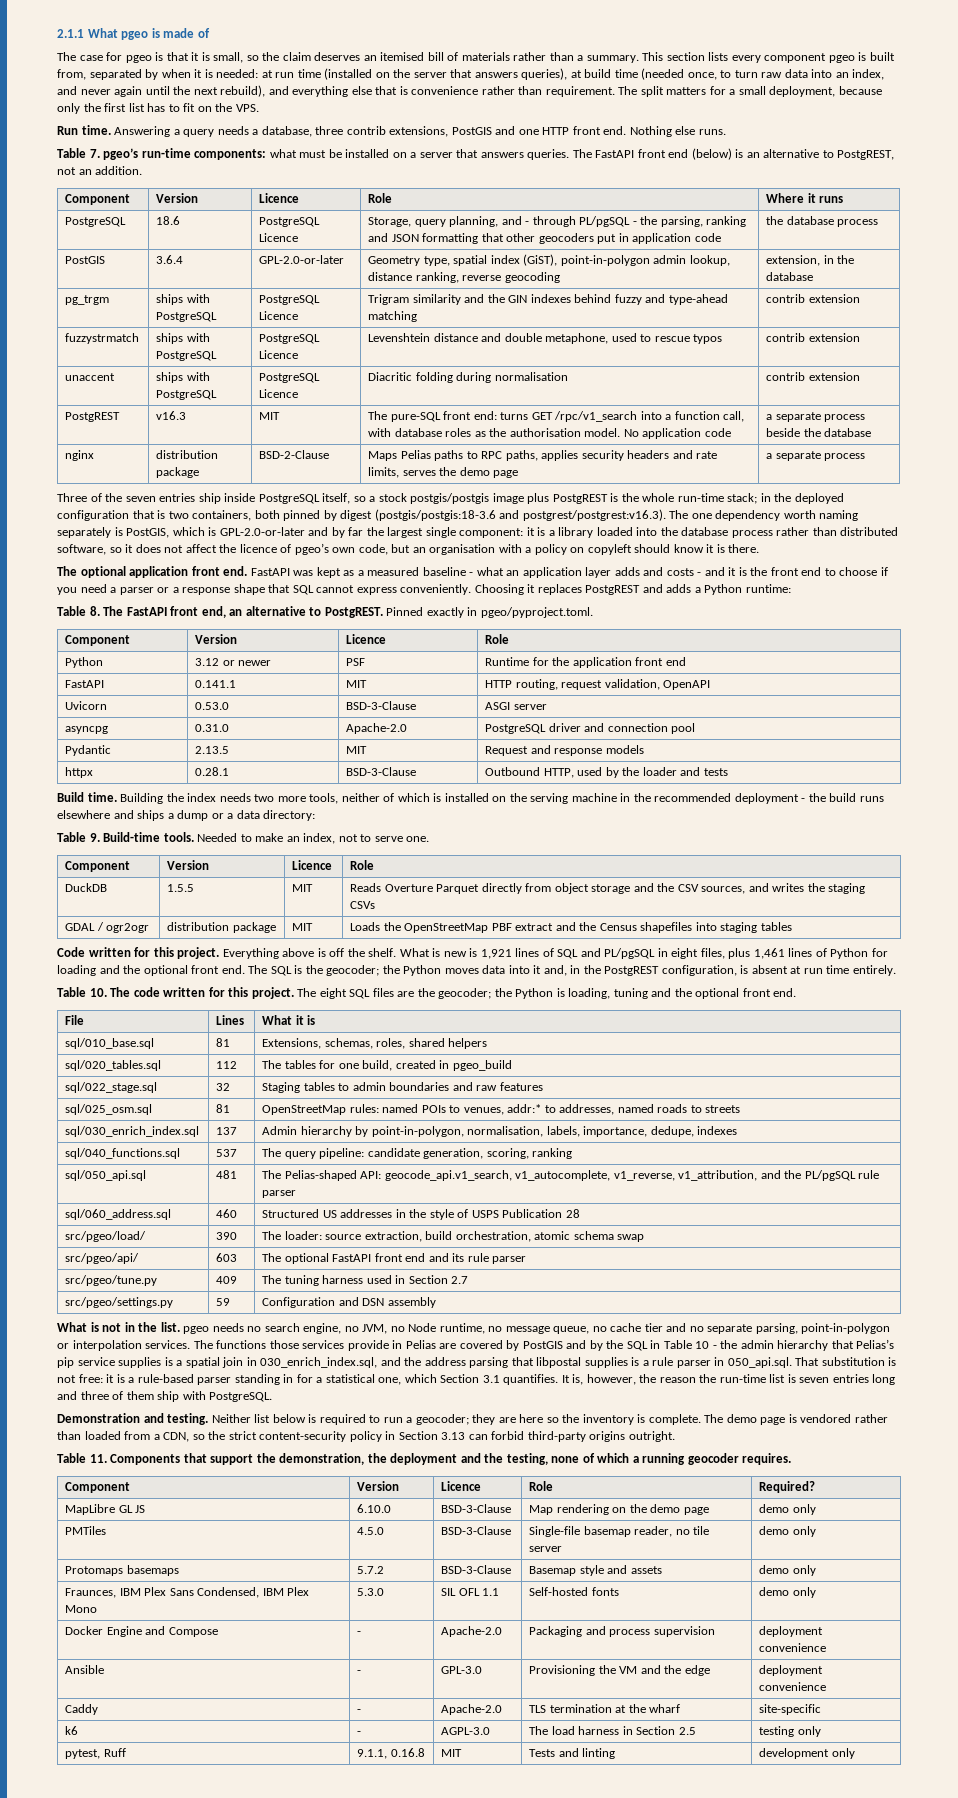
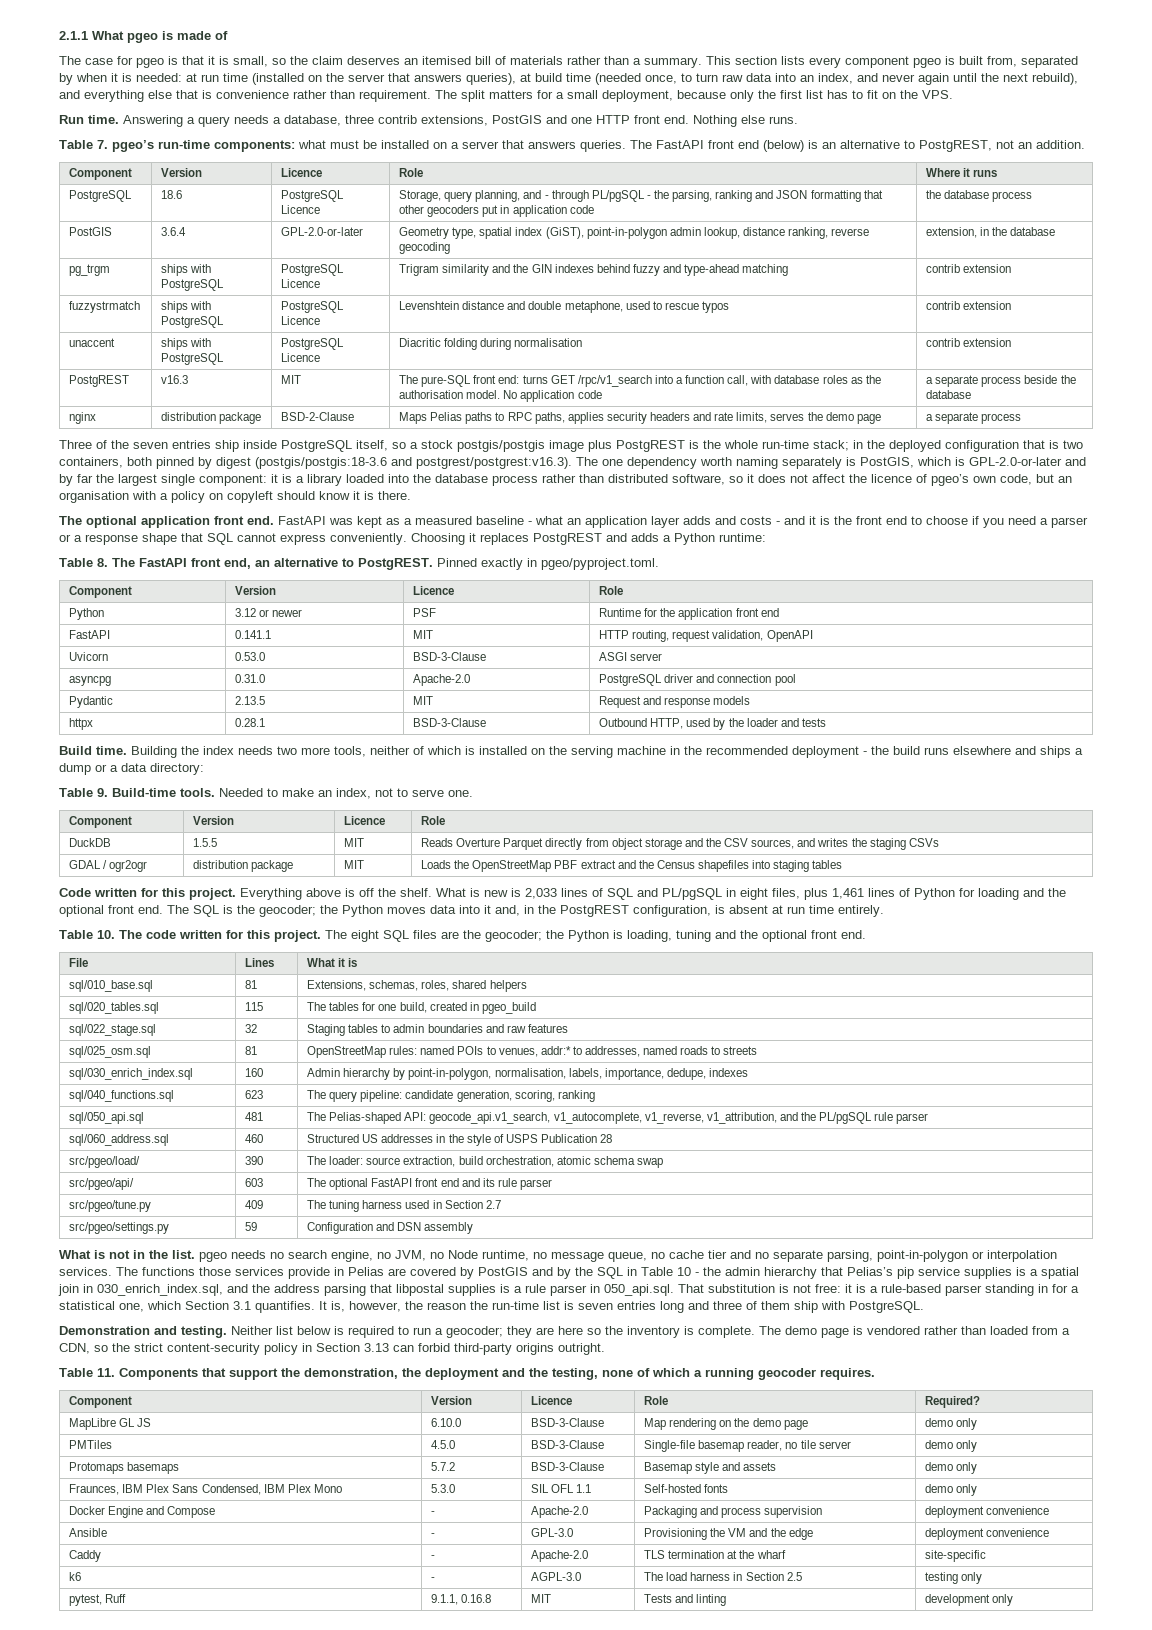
[480,949,512,959] 1,921 -> [525,888,557,899] 2,033
[216,1061,238,1069] 112 -> [245,1002,264,1011] 115
[216,1127,238,1135] 137 -> [245,1068,264,1077] 160
[216,1149,238,1157] 537 -> [245,1090,264,1099] 623

